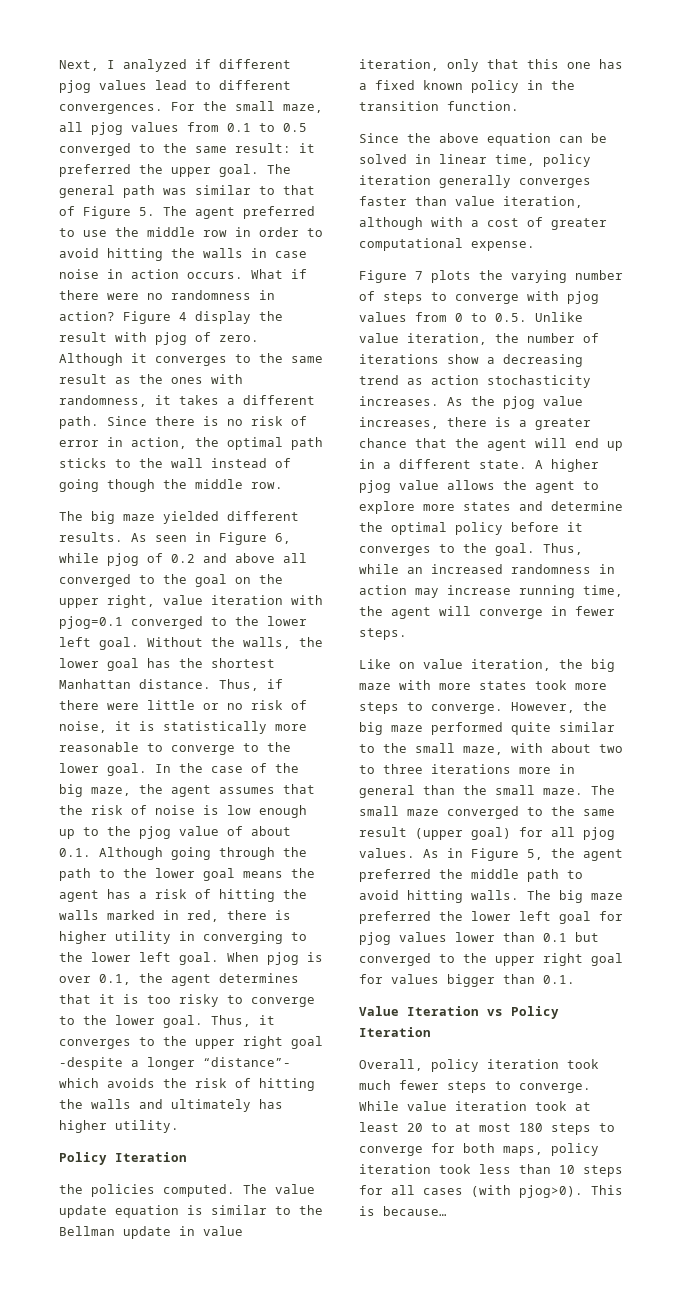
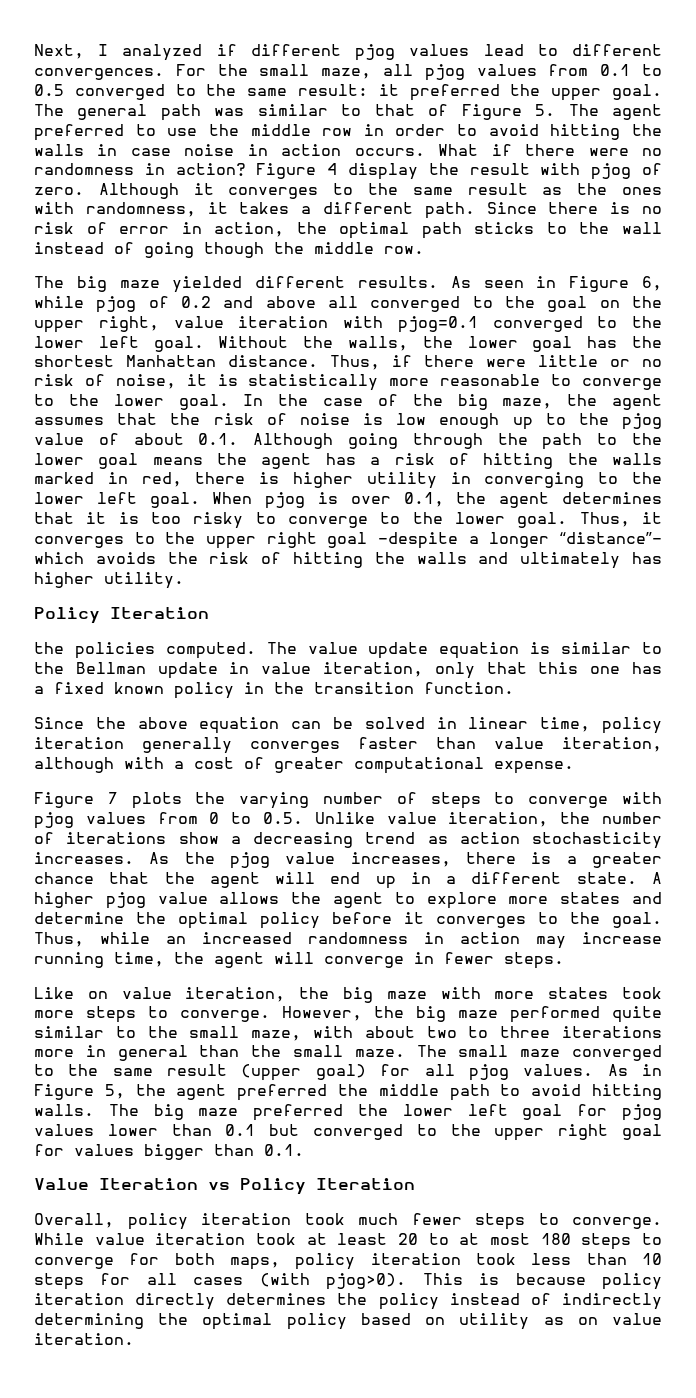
[383,1206,447,1216] because… -> [515,1273,663,1290] [34,1293,662,1310] [34,1313,662,1330] [34,1333,134,1345] because policy iteration directly determines the policy instead of indirectly determining the optimal policy based on utility as on value iteration.

